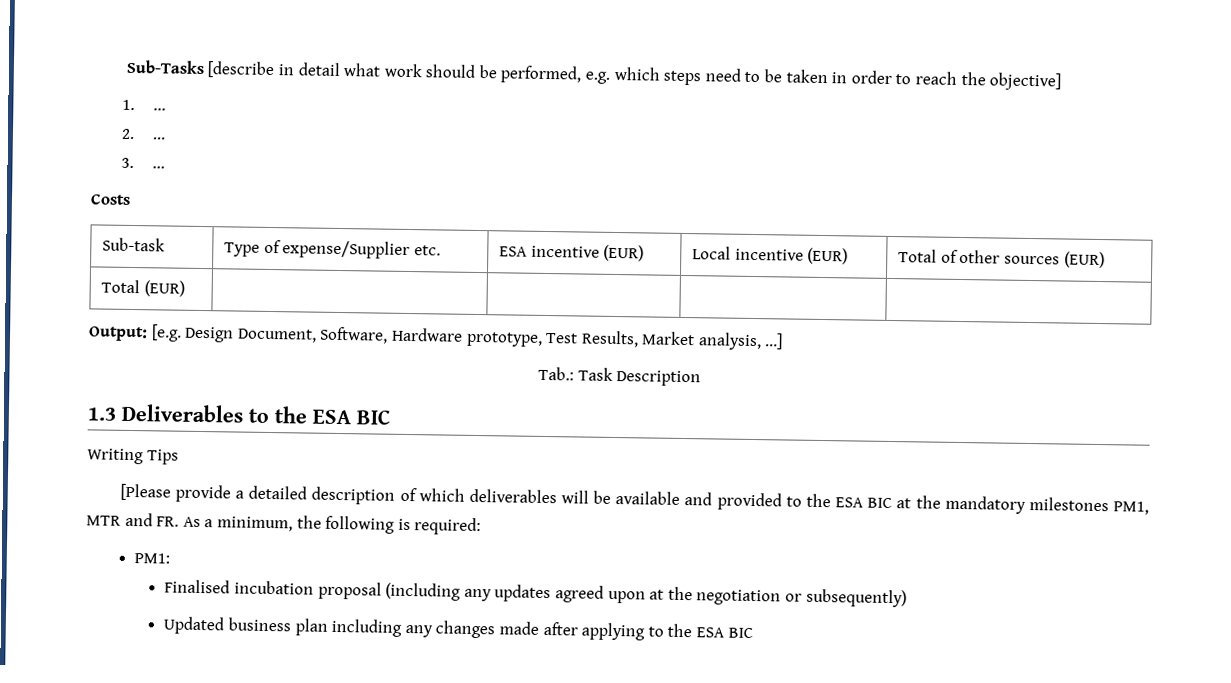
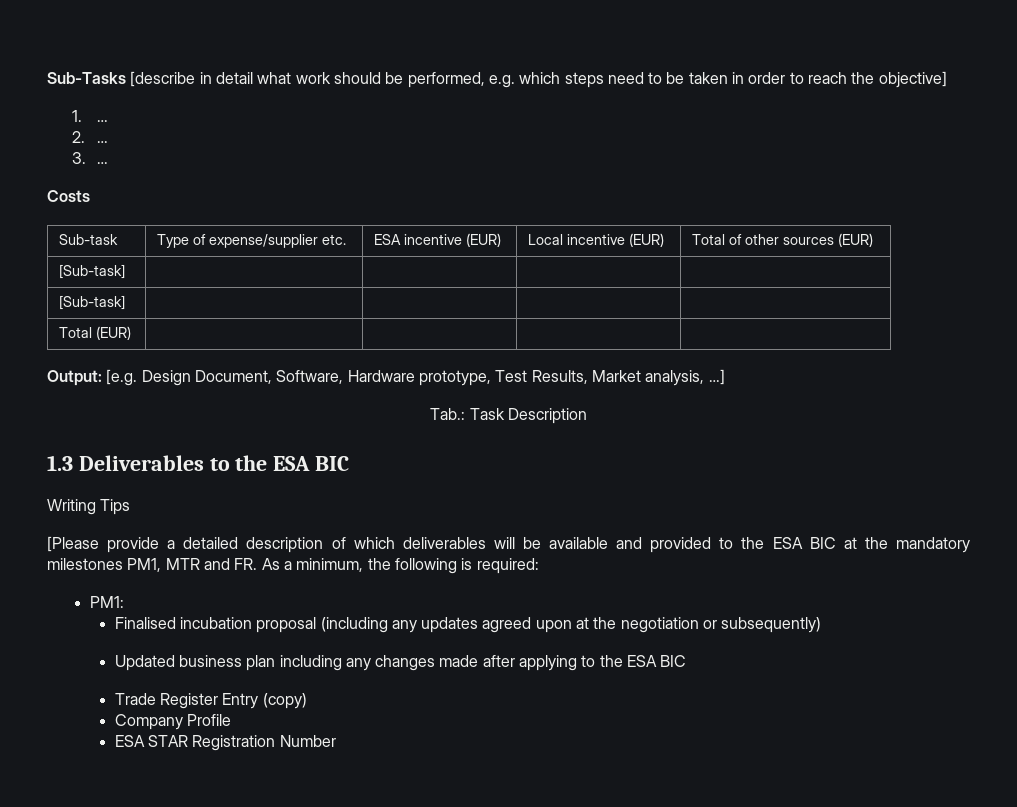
[282,240,411,260] expense/Supplier -> [209,234,319,248] expense/supplier
(1105, 260) none -> [59,264,126,279] [59,295,126,310] // [Sub-task] | | | | // [Sub-task] | | | |
(753, 633) none -> [114,693,307,709] [114,714,231,730] [114,735,336,751] // Trade Register Entry (copy) // Company Profile // ESA STAR Registration Number

